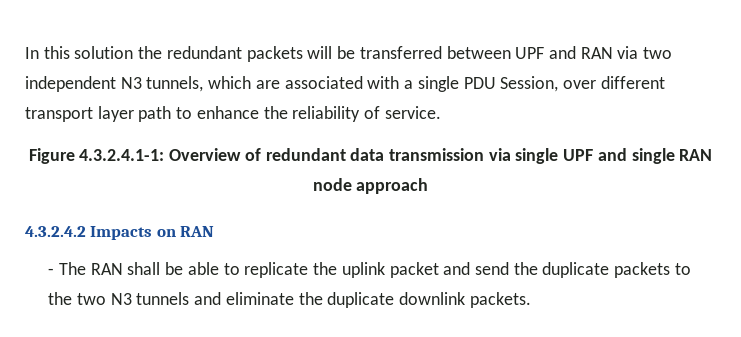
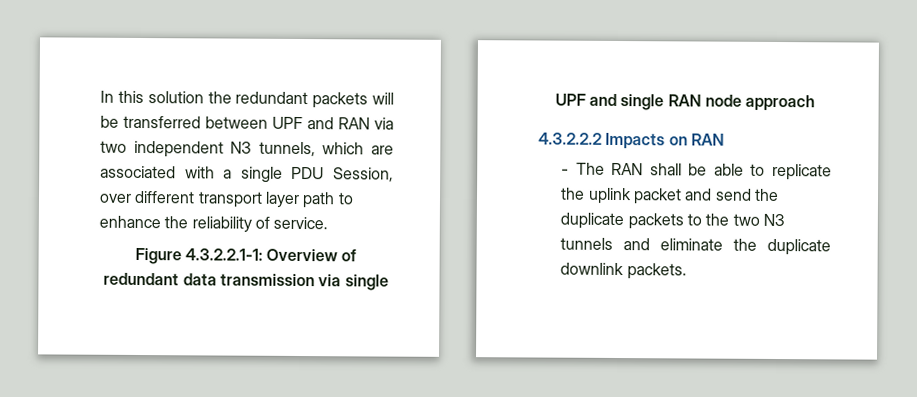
[79,149,165,161] 4.3.2.4.1-1: -> [184,248,263,261] 4.3.2.2.1-1:
[25,226,86,237] 4.3.2.4.2 -> [538,132,602,145] 4.3.2.2.2

